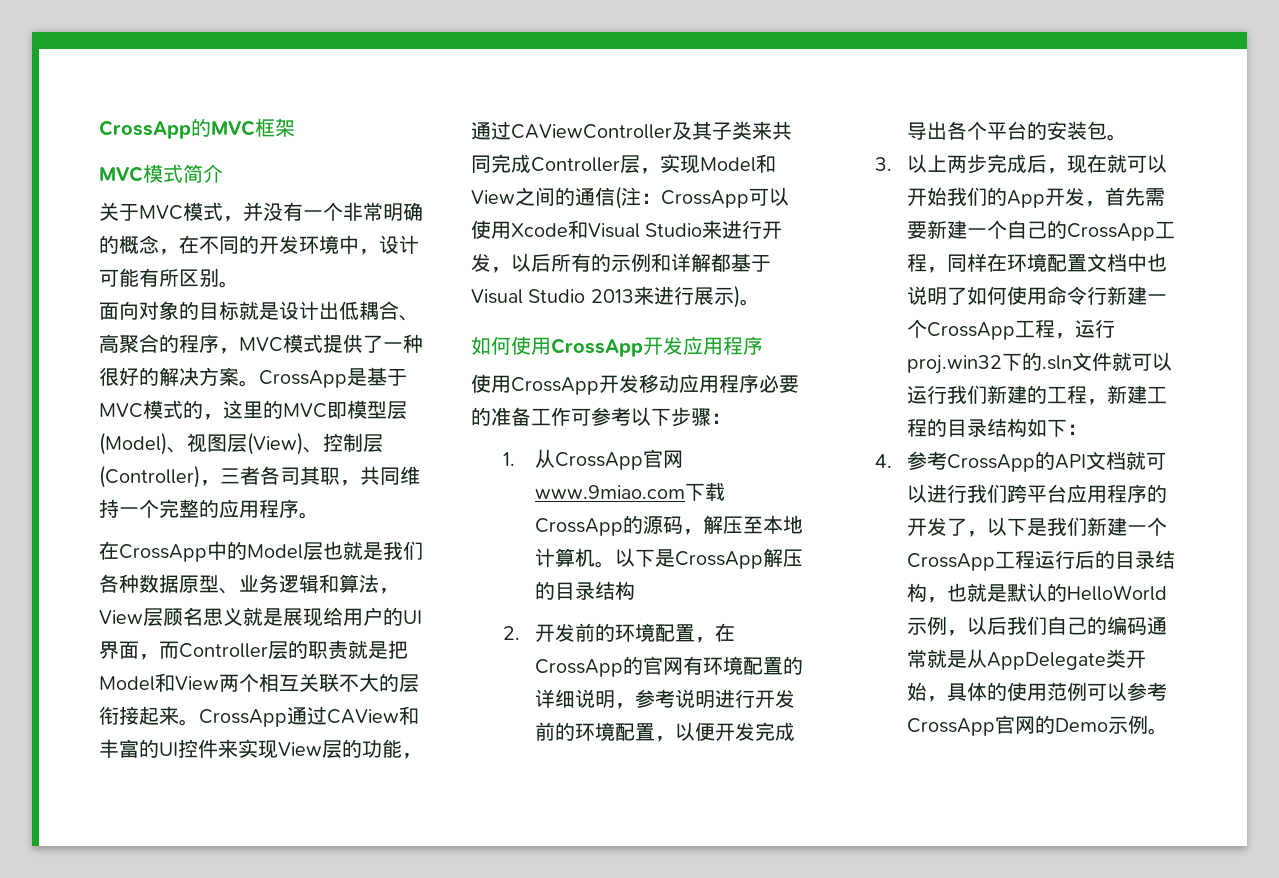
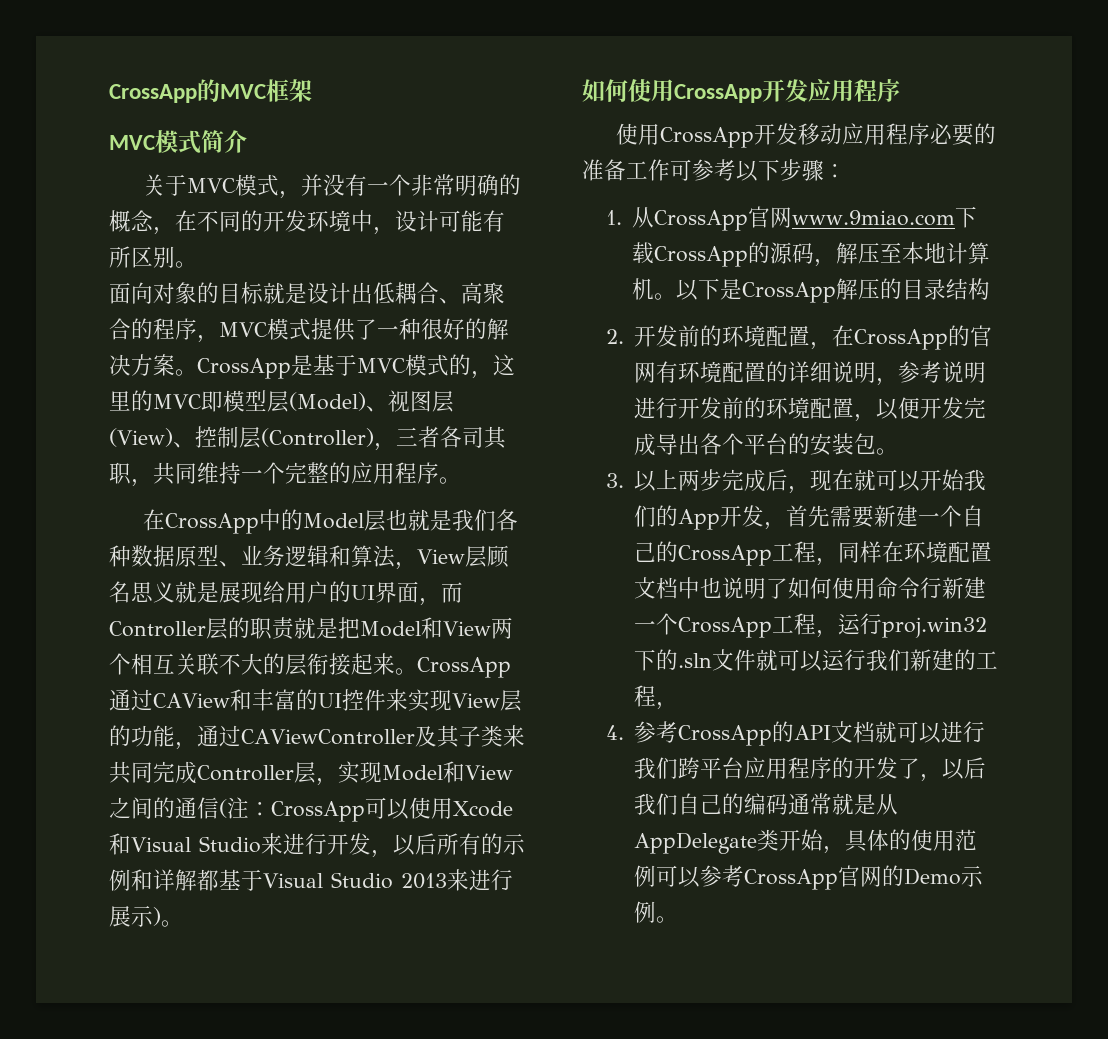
[1107,385,1168,404] [907,418,1088,437] 新建工程的目录结构如下： -> (679, 706) none
[1007,517,1168,536] [907,550,1176,571] [907,583,1168,603] [907,616,988,636] 下是我们新建一个CrossApp工程运行后的目录结构，也就是默认的HelloWorld示例，以 -> (965, 769) none

